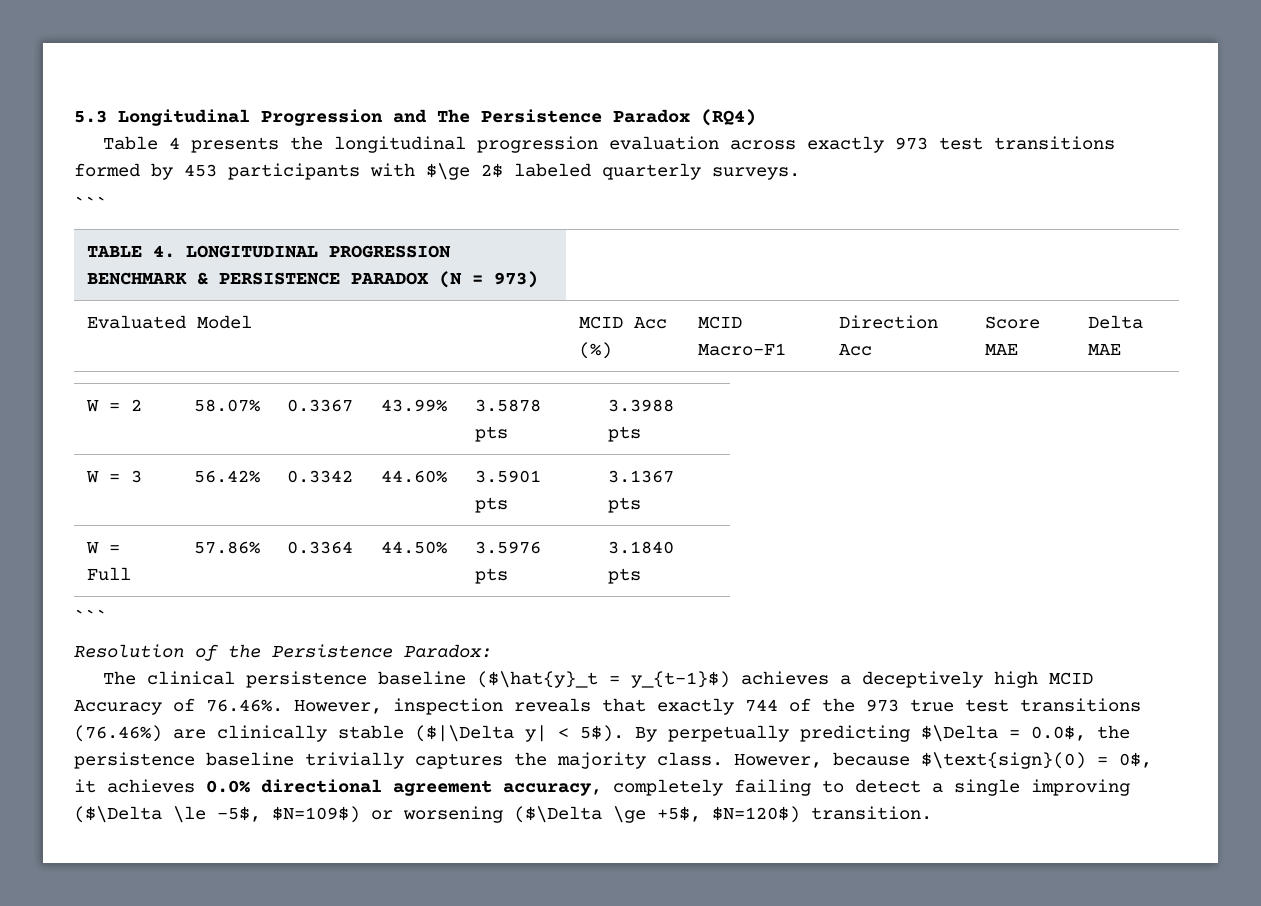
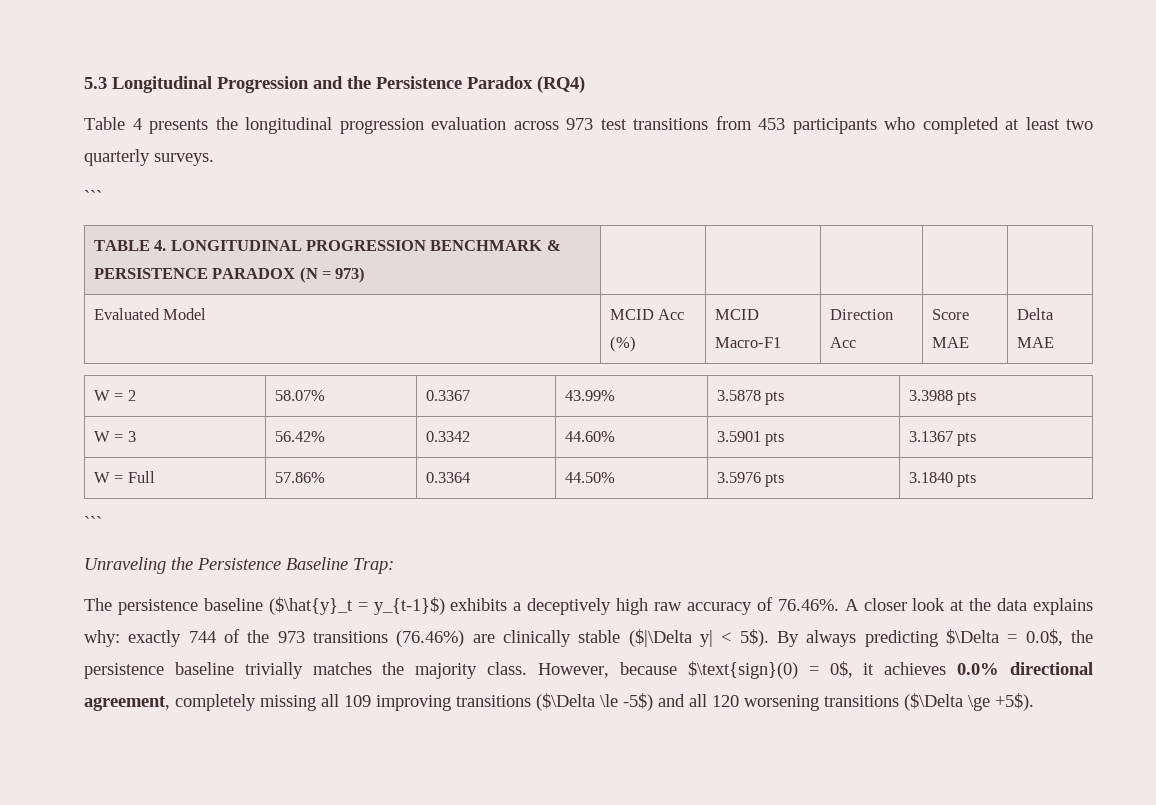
[437,109,470,123] The -> [347,76,371,89] the
[807,136,885,153] exactly -> (559, 125) none
[74,163,591,180] formed by 453 participants with $\ge 2$ labeled -> [715,116,1093,134] from 453 participants who completed at least two
[74,644,492,661] [103,671,236,685] Resolution of the Persistence Paradox: // The clinical -> [84,557,394,574] [84,598,112,611] Unraveling the Persistence Baseline Trap: // The
[741,671,830,685] achieves -> [450,598,508,611] exhibits
[1049,672,1094,685] [74,698,646,715] MCID Accuracy of 76.46%. However, inspection reveals that -> [653,597,1093,615] [84,630,120,647] raw accuracy of 76.46%. A closer look at the data explains why:
[910,699,1009,712] true test -> (305, 637) none
[668,725,789,742] perpetually -> [806,630,857,647] always
[415,753,503,769] captures -> [312,662,372,675] matches
[393,779,1130,796] [74,806,932,823] agreement accuracy, completely failing to detect a single improving ($\Delta \le -5$, $N=109$) or worsening ($\Delta \ge +5$, $N=120$) transition. -> [84,693,1034,711] agreement, completely missing all 109 improving transitions ($\Delta \le -5$) and all 120 worsening transitions ($\Delta \ge +5$).

